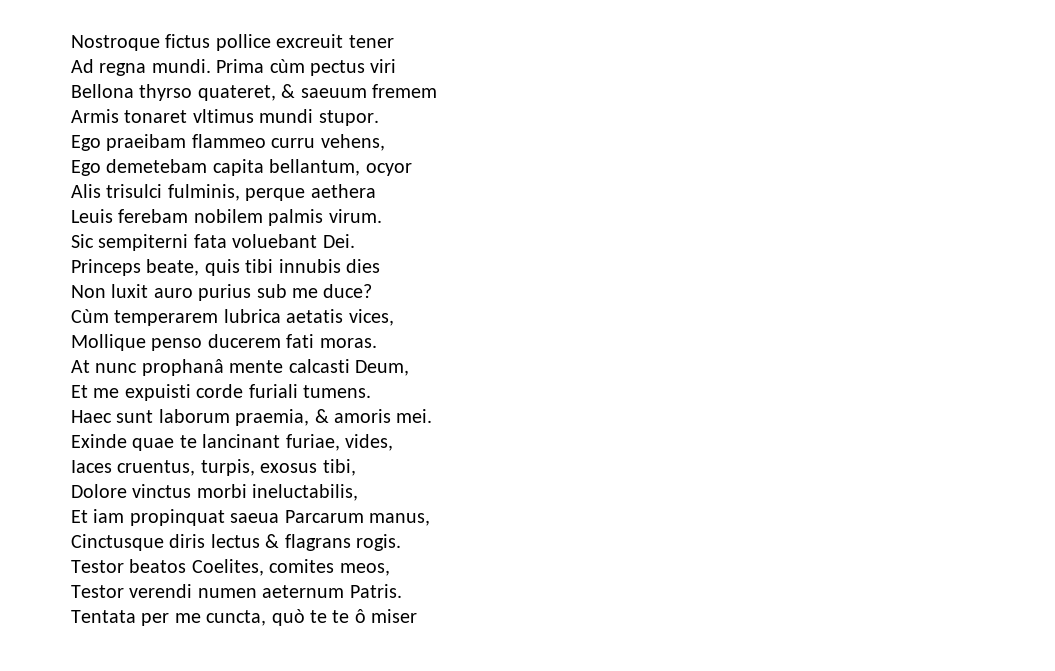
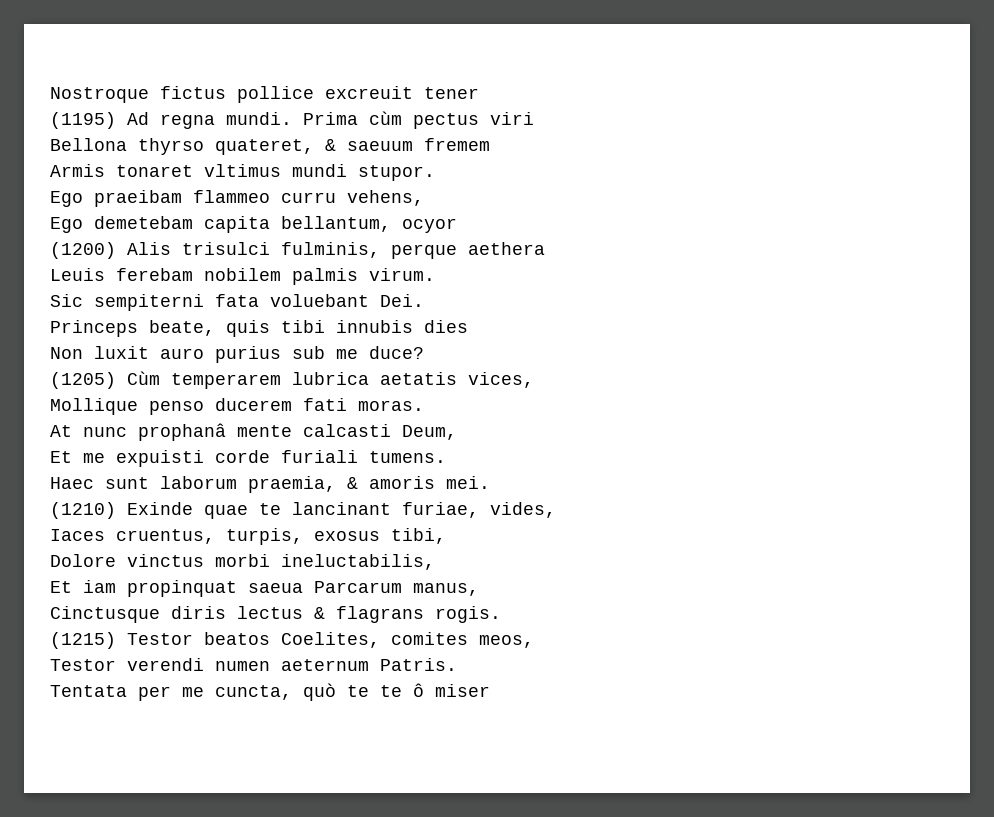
(394, 41) none -> [50,112,116,129] (1195)
(412, 169) none -> [50,242,116,259] (1200)
(373, 291) none -> [50,372,116,389] (1205)
(433, 416) none -> [50,502,116,519] (1210)
(401, 542) none -> [50,632,116,649] (1215)

